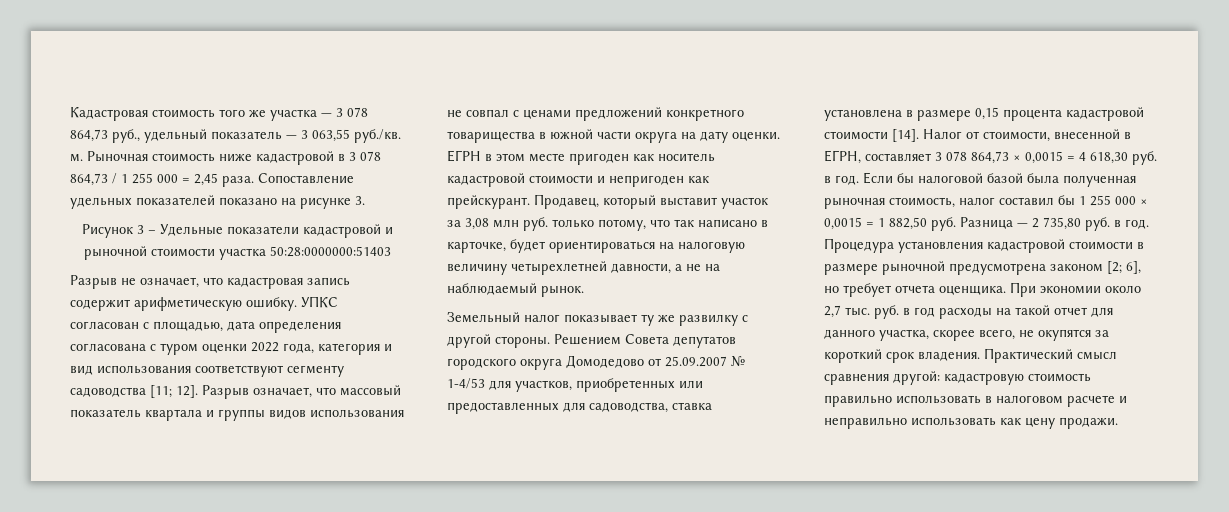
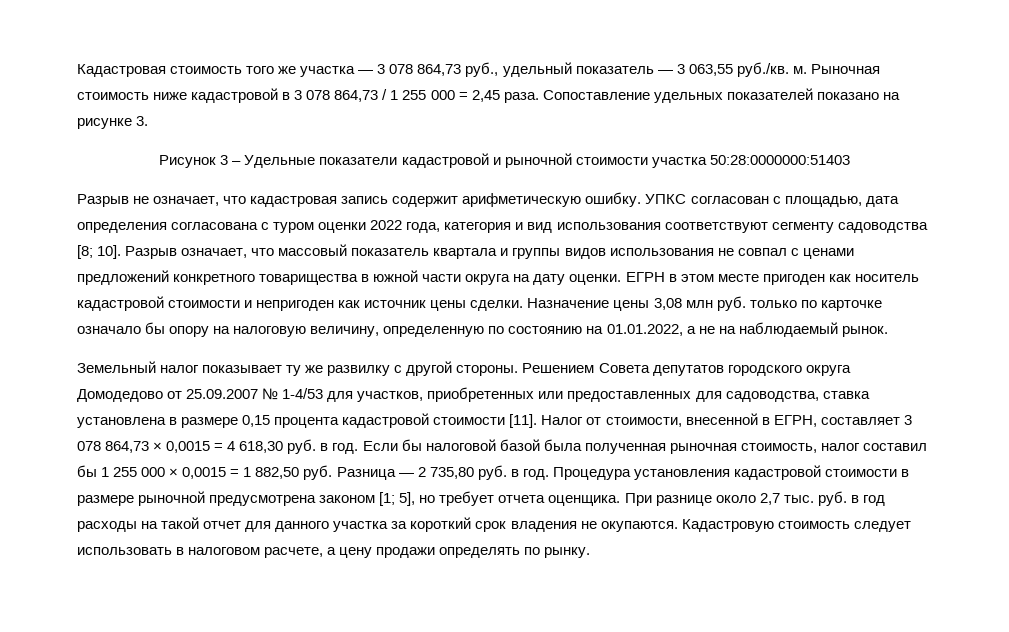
[150,385,198,398] [11; 12]. -> [77,245,122,259] [8; 10].
[447,194,768,209] [447,217,768,231] [447,239,745,253] [447,261,671,275] прейскурант. Продавец, который выставит участок за 3,08 млн руб. только потому, что так написано в карточке, будет ориентироваться на налоговую величину четырехлетней давности, -> [364,296,882,311] [77,322,683,337] источник цены сделки. Назначение цены 3,08 млн руб. только по карточке означало бы опору на налоговую величину, определенную по состоянию на 01.01.2022,
[892,129,919,142] [14]. -> [509,414,538,428] [11].
[1107,261,1141,274] [2; 6], -> [379,492,416,506] [1; 5],
[1040,286,1101,294] экономии -> [655,495,712,506] разнице
[879,329,1109,341] [824,348,1117,363] [824,371,1091,385] [824,395,1127,407] [824,417,1118,429] участка, скорее всего, не окупятся за короткий срок владения. Практический смысл сравнения другой: кадастровую стоимость правильно использовать в налоговом расчете и неправильно использовать как цену продажи. -> [333,517,911,532] [77,547,591,558] участка за короткий срок владения не окупаются. Кадастровую стоимость следует использовать в налоговом расчете, а цену продажи определять по рынку.

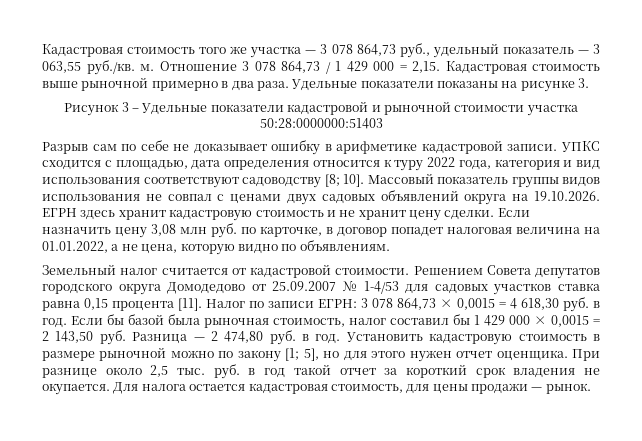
[810,64,880,74] [77,88,291,103] Рыночная стоимость ниже кадастровой в -> [159,61,237,71] Отношение
[402,90,427,100] 255 -> [346,61,368,72] 429
[471,88,879,103] 2,45 раза. Сопоставление удельных показателей показано -> [412,61,600,74] [42,77,498,91] 2,15. Кадастровая стоимость выше рыночной примерно в два раза. Удельные показатели показаны
[133,192,899,207] [77,222,367,233] не означает, что кадастровая запись содержит арифметическую ошибку. УПКС согласован с площадью, дата определения согласована с туром оценки -> [92,140,600,155] [42,159,424,171] сам по себе не доказывает ошибку в арифметике кадастровой записи. УПКС сходится с площадью, дата определения относится к туру
[771,222,928,233] [77,244,509,259] сегменту садоводства [8; 10]. Разрыв означает, что массовый показатель квартала и -> [242,173,508,188] садоводству [8; 10]. Массовый показатель
[77,270,919,285] [77,296,882,311] [77,322,888,337] [77,361,519,376] предложений конкретного товарищества в южной части округа на дату оценки. ЕГРН в этом месте пригоден как носитель кадастровой стоимости и непригоден как источник цены сделки. Назначение цены 3,08 млн руб. только по карточке означало бы опору на налоговую величину, определенную по состоянию на 01.01.2022, а не на наблюдаемый рынок. // Земельный налог показывает ту же развилку с другой стороны. -> [287,190,600,205] [42,208,530,221] [42,223,600,238] [42,240,390,255] [42,264,410,278] двух садовых объявлений округа на 19.10.2026. ЕГРН здесь хранит кадастровую стоимость и не хранит цену сделки. Если назначить цену 3,08 млн руб. по карточке, в договор попадет налоговая величина на 01.01.2022, а не цена, которую видно по объявлениям. // Земельный налог считается от кадастровой стоимости.
[357,387,870,402] [77,413,900,428] участков, приобретенных или предоставленных для садоводства, ставка установлена в размере 0,15 процента кадастровой стоимости [11]. Налог от стоимости, внесенной в ЕГРН, составляет -> [434,283,601,295] [42,298,357,311] садовых участков ставка равна 0,15 процента [11]. Налог по записи ЕГРН:
[425,439,496,451] налоговой -> (124, 319) none
[584,443,666,454] полученная -> (200, 319) none
[113,467,138,477] 255 -> [484,315,505,326] 429
[243,467,300,479] 1 882,50 -> [42,331,94,343] 2 143,50
[429,465,910,480] [77,491,546,506] 735,80 руб. в год. Процедура установления кадастровой стоимости в размере рыночной предусмотрена законом [1; 5], но требует отчета -> [224,330,600,345] [42,347,493,362] 474,80 руб. в год. Установить кадастровую стоимость в размере рыночной можно по закону [1; 5], но для этого нужен отчет
[759,493,780,505] 2,7 -> [150,365,169,377] 2,5
[77,517,389,532] расходы на такой отчет для данного участка -> [293,364,376,375] такой отчет
[600,519,911,532] [77,547,591,558] окупаются. Кадастровую стоимость следует использовать в налоговом расчете, а цену продажи определять по рынку. -> [42,382,591,395] окупается. Для налога остается кадастровая стоимость, для цены продажи — рынок.

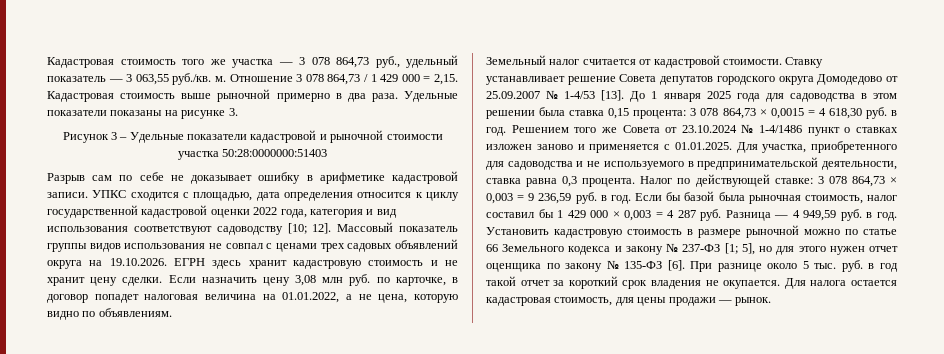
[394,160,424,171] туру -> [426,192,459,201] [47,205,250,218] циклу государственной кадастровой оценки
[324,174,364,187] [8; 10]. -> [287,223,332,234] [10; 12].
[287,194,316,205] двух -> [320,243,345,252] трех
[413,266,483,275] Решением -> [785,57,824,68] [486,76,616,85] Ставку устанавливает решение
[405,283,601,295] [42,298,357,311] для садовых участков ставка равна 0,15 процента [11]. Налог по записи ЕГРН: -> [601,90,897,102] [486,107,687,119] [13]. До 1 января 2025 года для садоводства в этом решении была ставка 0,15 процента:
(67, 323) none -> [511,124,898,136] [486,141,897,153] [486,157,897,170] [486,174,897,187] [486,192,631,204] Решением того же Совета от 23.10.2024 № 1-4/1486 пункт о ставках изложен заново и применяется с 01.01.2025. Для участка, приобретенного для садоводства и не используемого в предпринимательской деятельности, ставка равна 0,3 процента. Налог по действующей ставке: 3 078 864,73 × 0,003 = 9 236,59 руб. в год.
[551,315,600,327] [42,331,94,343] 0,0015 = 2 143,50 -> [624,210,696,221] 0,003 = 4 287
[210,331,264,343] 2 474,80 -> [792,210,837,221] 4 949,59
[237,350,281,362] закону -> [863,229,897,235] [486,243,721,255] статье 66 Земельного кодекса и закону № 237-ФЗ
[496,350,568,361] оценщика. -> [486,260,685,272] оценщика по закону № 135-ФЗ [6].
[150,365,169,377] 2,5 -> [802,261,809,269] 5

